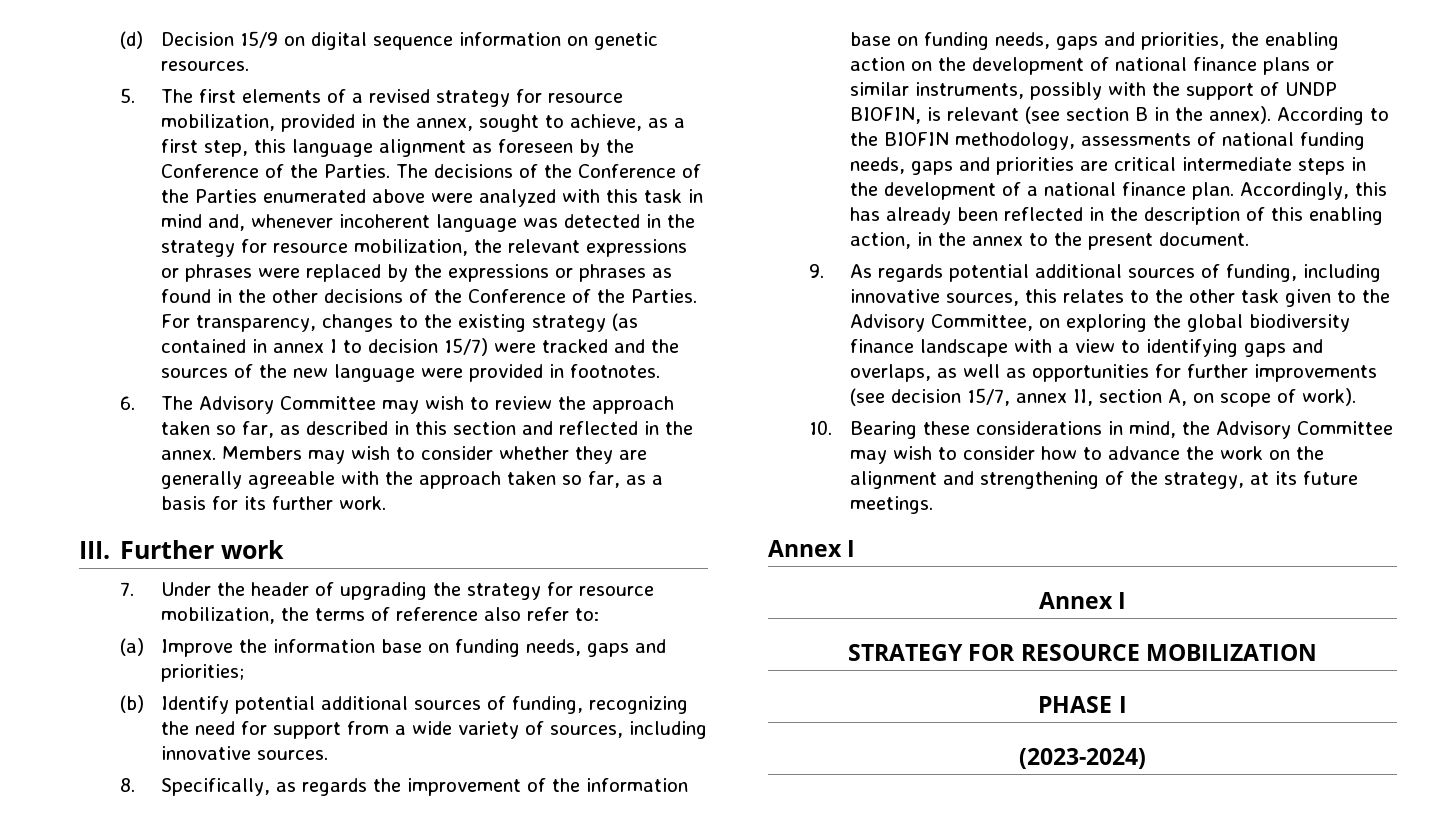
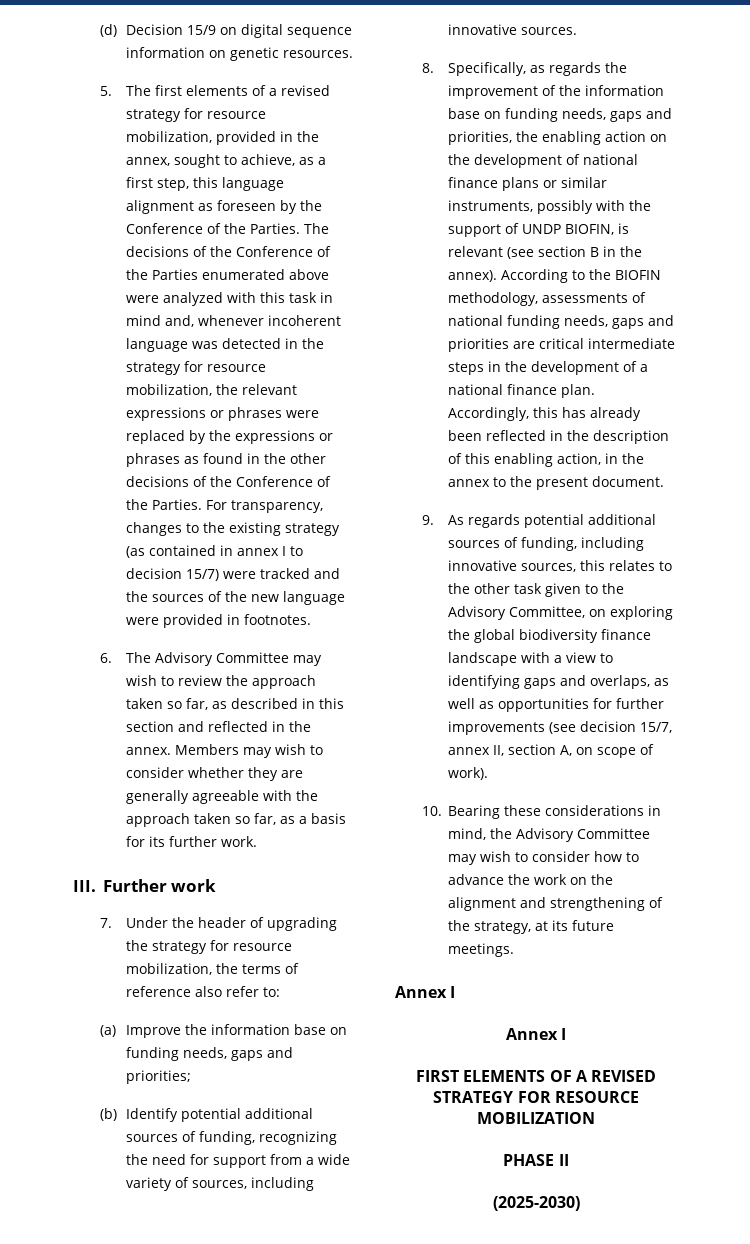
(1127, 600) none -> [416,1070,656,1082] FIRST ELEMENTS OF A REVISED
[1118,696,1127,713] [1019,748,1146,769] I // (2023-2024) -> [558,1154,569,1166] [492,1196,580,1211] II // (2025-2030)

